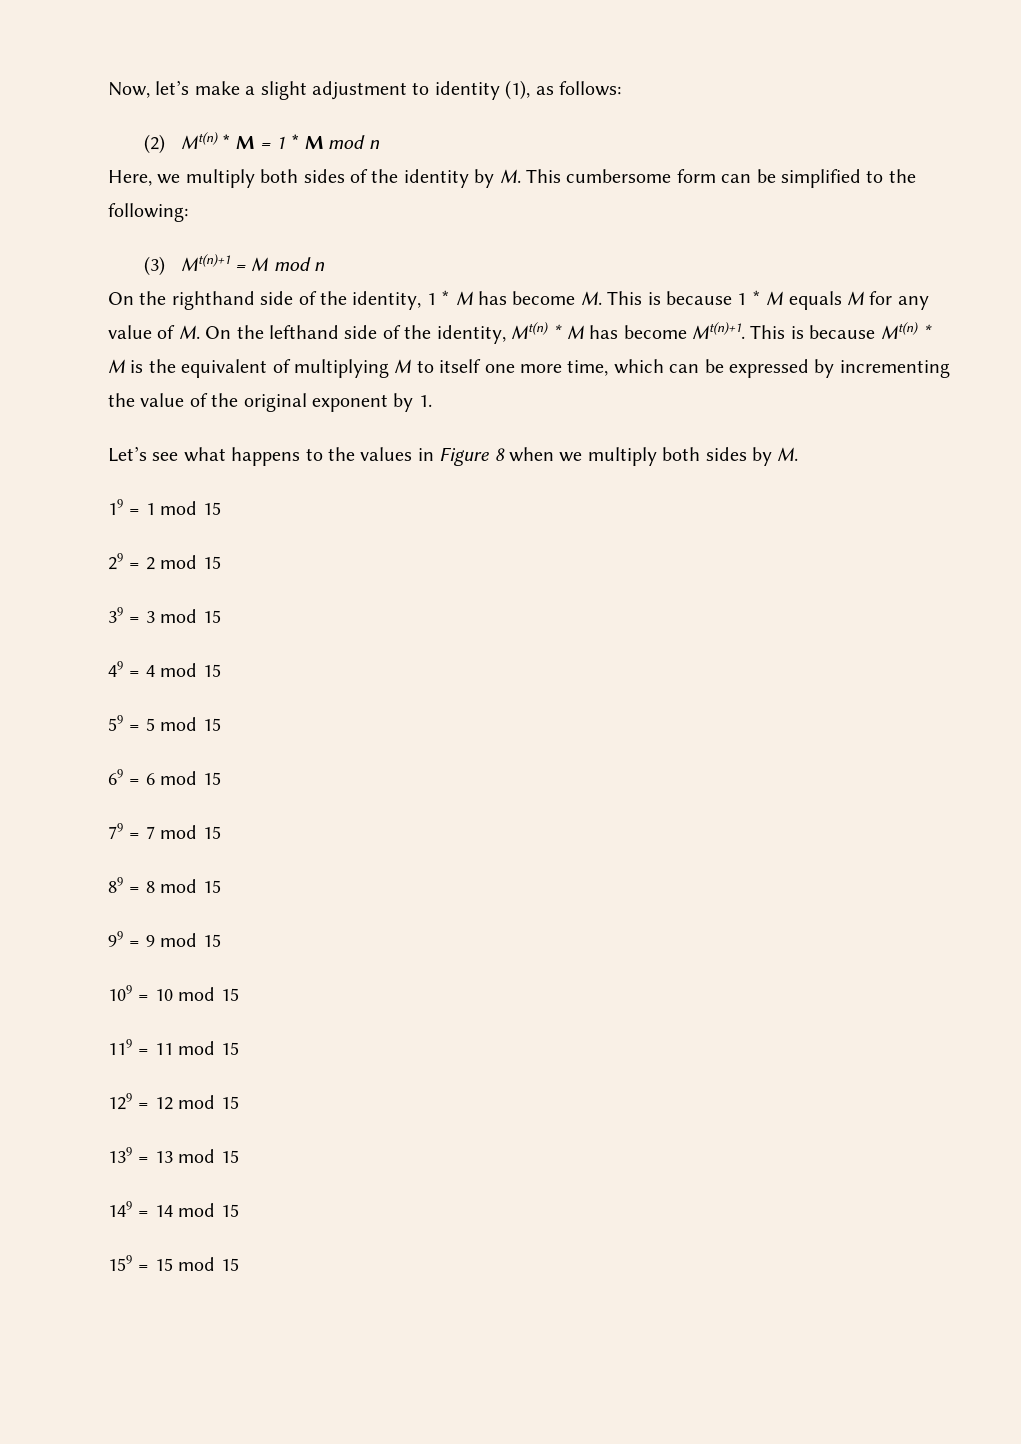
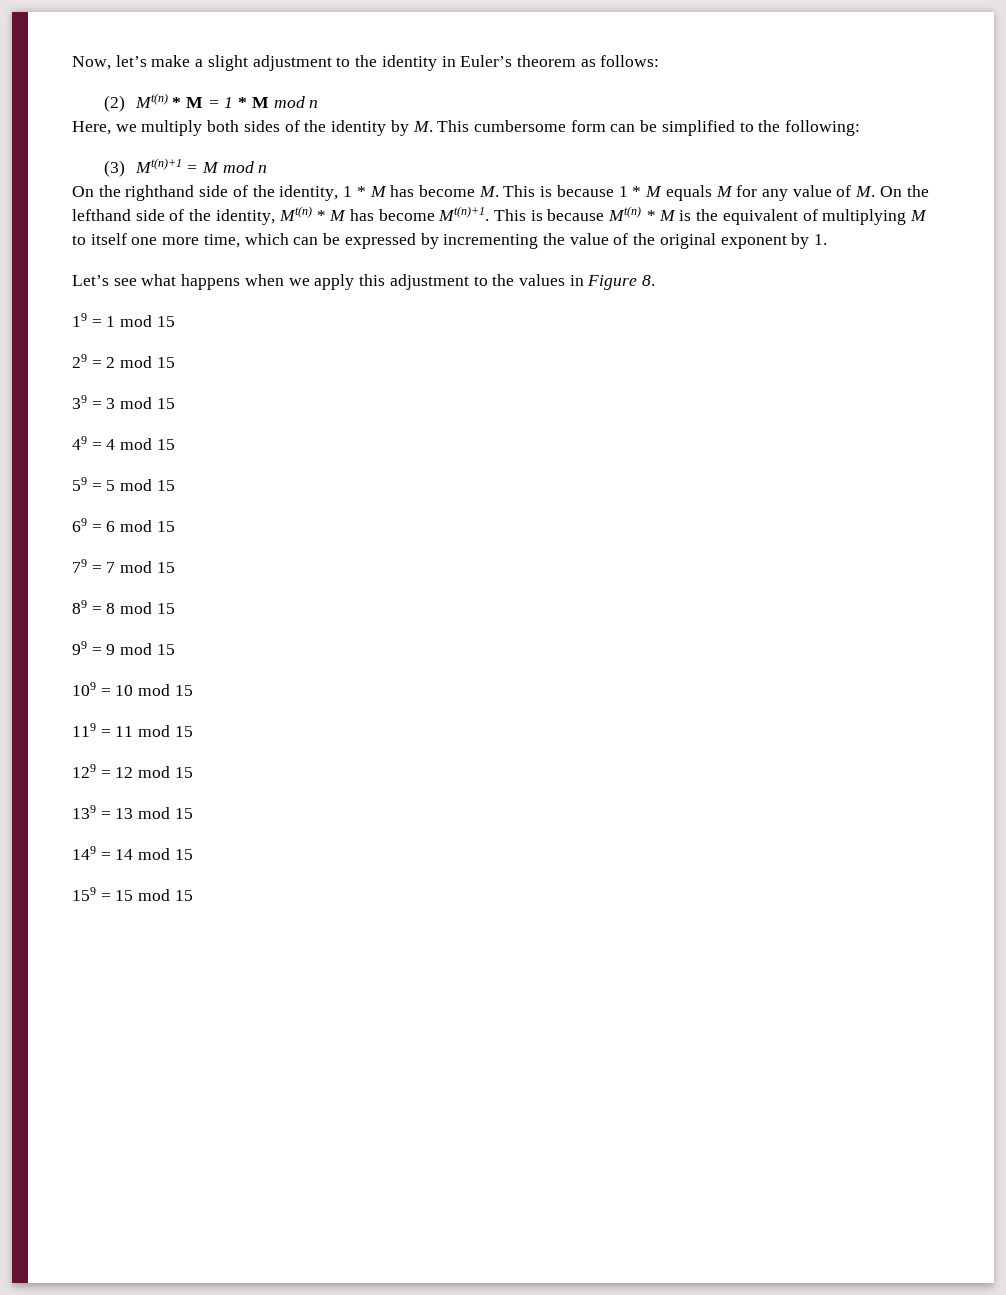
[434,80,531,100] identity (1), -> [355,55,576,71] the identity in Euler’s theorem
(301, 456) none -> [244,274,469,290] when we apply this adjustment
[494,447,799,466] 8 when we multiply both sides by M. -> [642,275,656,286] 8.

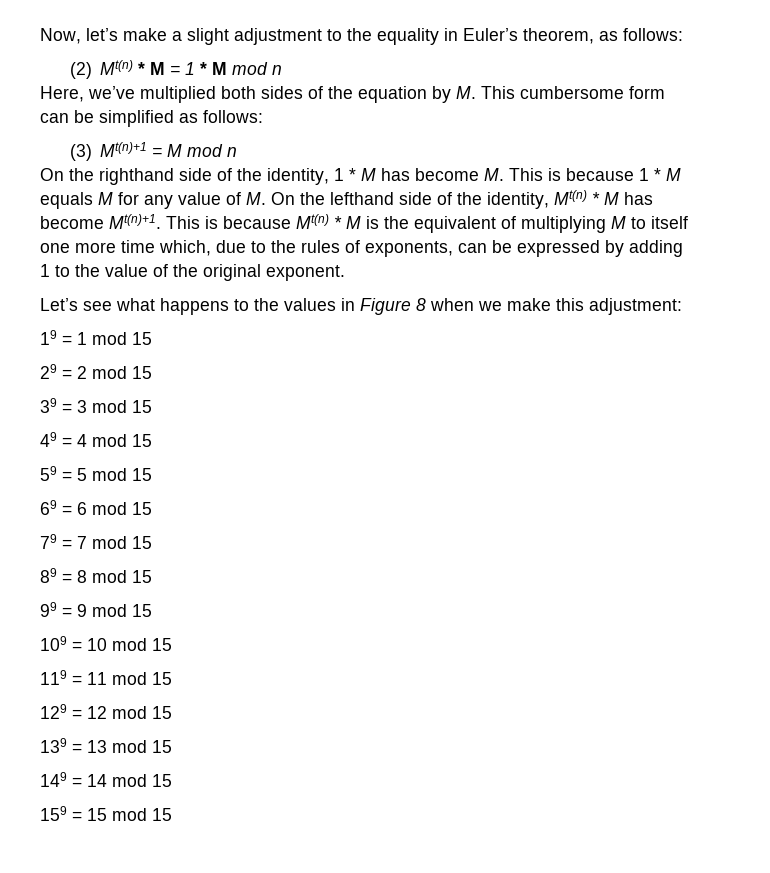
[381,55,437,71] identity -> [377,28,439,45] equality
[516,55,576,67] theorem -> [523,28,594,44] theorem,
[115,120,203,136] we multiply -> [88,86,216,103] we’ve multiplied
[331,120,387,136] identity -> [358,86,427,103] equation
[739,120,861,136] to the following: -> [179,110,263,123] as follows:
[203,233,289,248] time, which -> [121,240,453,257] time which, due to the rules of exponents,
[443,234,539,249] incrementing -> [629,240,683,257] [40,264,70,277] adding 1 to
[720,233,828,249] exponent by 1. -> [266,265,345,281] exponent.
[244,274,469,290] when we apply this adjustment -> (229, 306) none
[642,275,656,286] 8. -> [416,298,682,315] 8 when we make this adjustment:

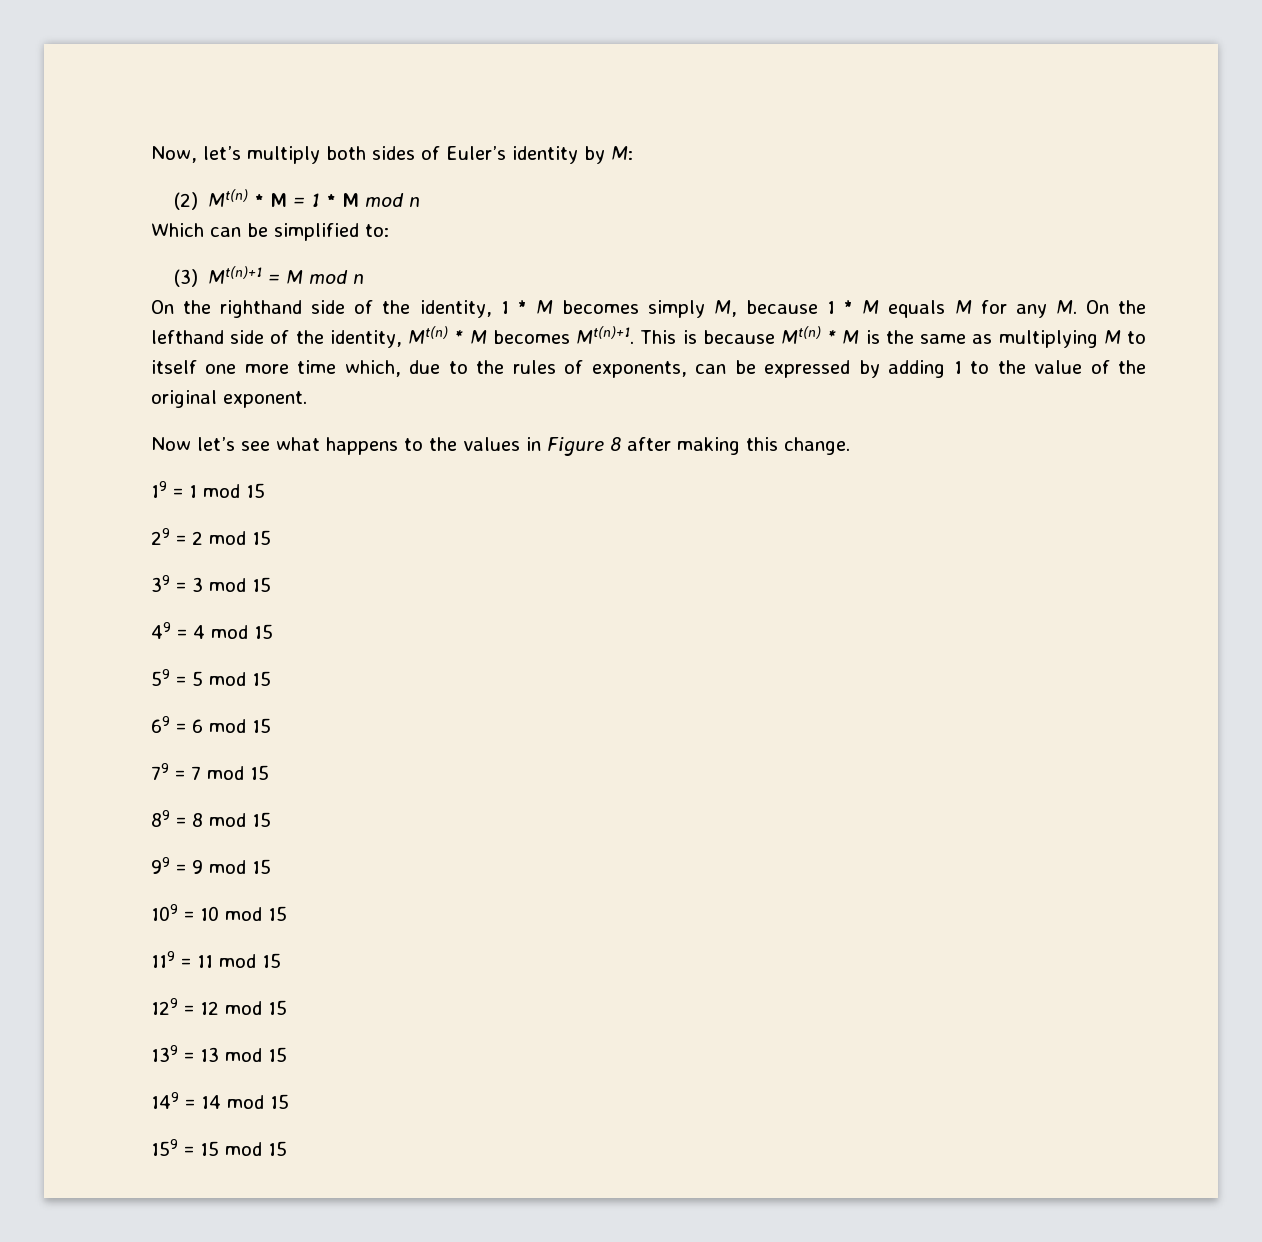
[123,28,683,45] make a slight adjustment to the equality in Euler’s theorem, as follows: -> [247,146,633,164] multiply both sides of Euler’s identity by M:
[40,86,665,103] Here, we’ve multiplied both sides of the equation by M. This cumbersome form -> [151,223,204,237] Which
[179,110,263,123] as follows: -> [365,224,389,237] to:
[381,168,561,181] has become M. This is -> [561,300,738,318] becomes simply M,
[178,192,241,205] value of -> (1047, 311) none
[624,192,653,205] [40,216,104,229] has become -> [492,330,570,344] becomes
[414,216,516,233] equivalent of -> [920,334,993,344] same as
[40,298,78,311] Let’s -> [151,437,235,451] Now let’s
[430,298,682,315] when we make this adjustment: -> [627,437,850,455] after making this change.

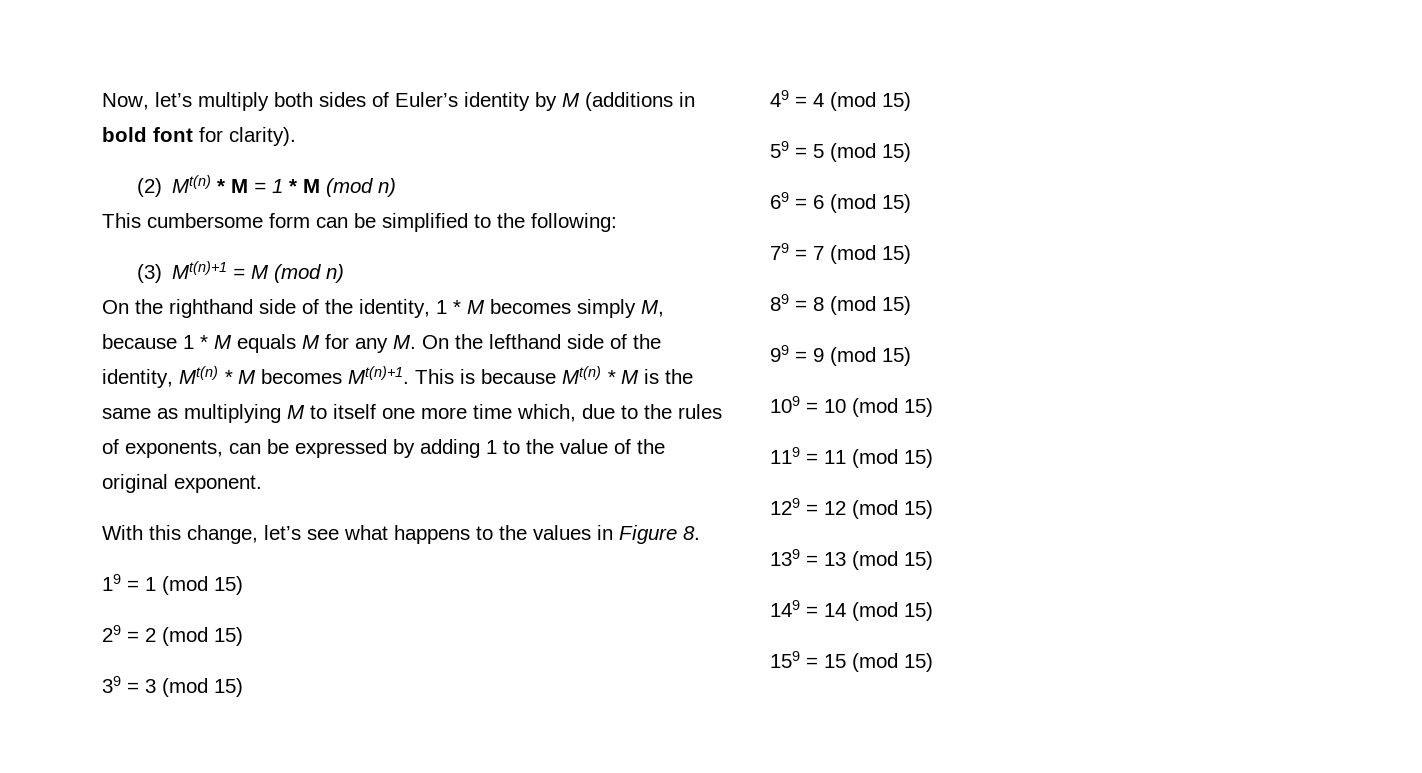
[611,146,633,160] M: -> [562,92,695,111] [102,127,296,146] M (additions in bold font for clarity).
[365,193,421,207] [151,223,389,241] mod n // Which can be simplified to: -> [326,178,397,197] [102,213,617,232] (mod n) // This cumbersome form can be simplified to the following:
[309,270,365,284] mod n -> [274,264,345,283] (mod n)
[151,437,191,451] Now -> [102,525,258,544] With this change,
[610,437,850,455] 8 after making this change. -> [683,526,700,540] 8.
[203,483,265,498] mod 15 -> [162,576,243,595] (mod 15)
[209,530,271,545] mod 15 -> [162,627,243,646] (mod 15)
[209,577,271,592] mod 15 -> [162,678,243,697] (mod 15)
[211,624,273,639] mod 15 -> [830,92,911,111] (mod 15)
[209,671,271,686] mod 15 -> [830,143,911,162] (mod 15)
[209,718,271,733] mod 15 -> [830,194,911,213] (mod 15)
[207,765,269,780] mod 15 -> [830,245,911,264] (mod 15)
[209,812,271,827] mod 15 -> [830,296,911,315] (mod 15)
[209,859,271,874] mod 15 -> [830,347,911,366] (mod 15)
[225,906,287,921] mod 15 -> [852,398,933,417] (mod 15)
[219,953,281,968] mod 15 -> [852,449,933,468] (mod 15)
[225,1000,287,1015] mod 15 -> [852,500,933,519] (mod 15)
[225,1047,287,1062] mod 15 -> [852,551,933,570] (mod 15)
[227,1094,289,1109] mod 15 -> [852,602,933,621] (mod 15)
[225,1141,287,1156] mod 15 -> [852,653,933,672] (mod 15)

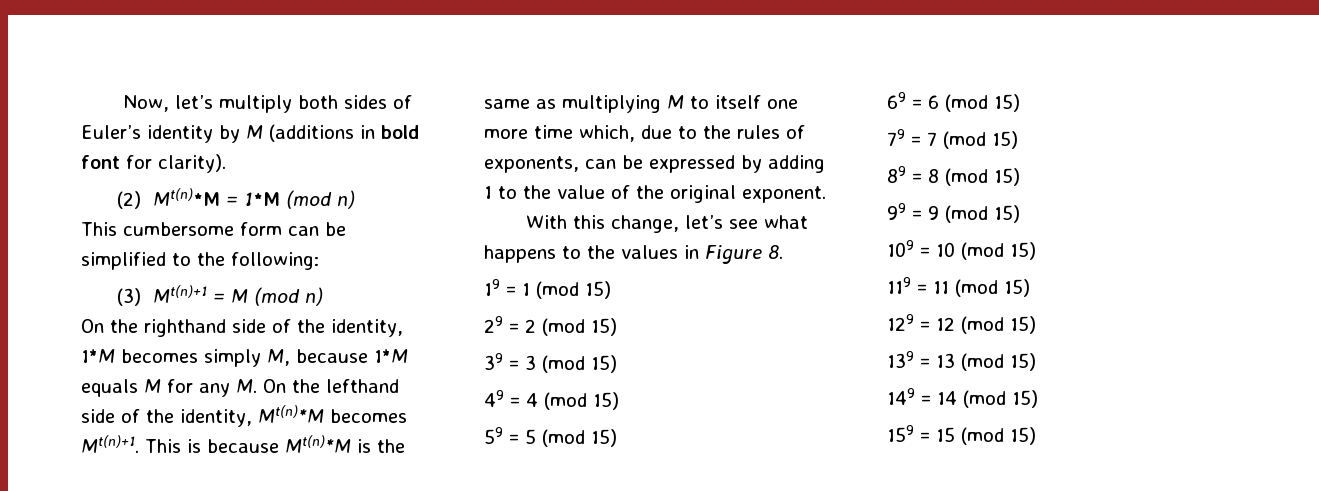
[172,175,321,193] Mt(n) * M = 1 * M -> [152,188,280,206] Mt(n)*M = 1*M
[436,300,485,314] 1 * M -> [81,349,115,363] 1*M
[183,335,232,349] 1 * M -> [374,349,408,363] 1*M
[179,366,256,384] Mt(n) * M -> [258,405,324,423] Mt(n)*M
[562,366,639,384] Mt(n) * M -> [285,435,351,453] Mt(n)*M

